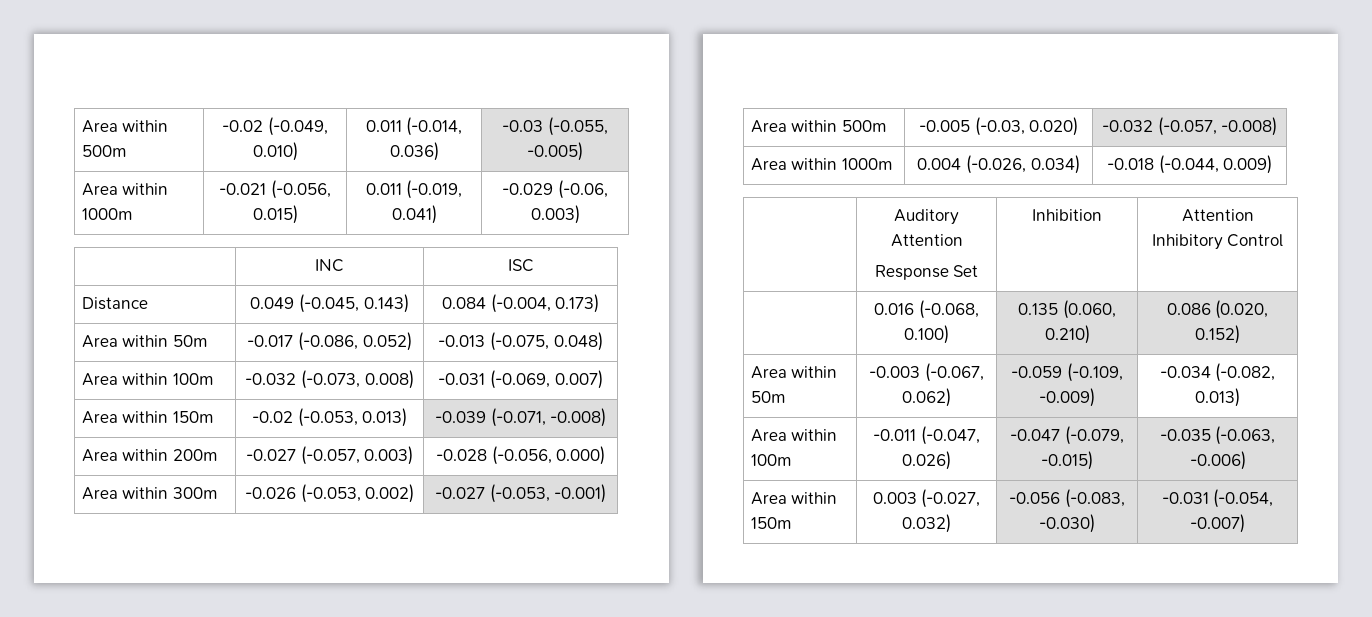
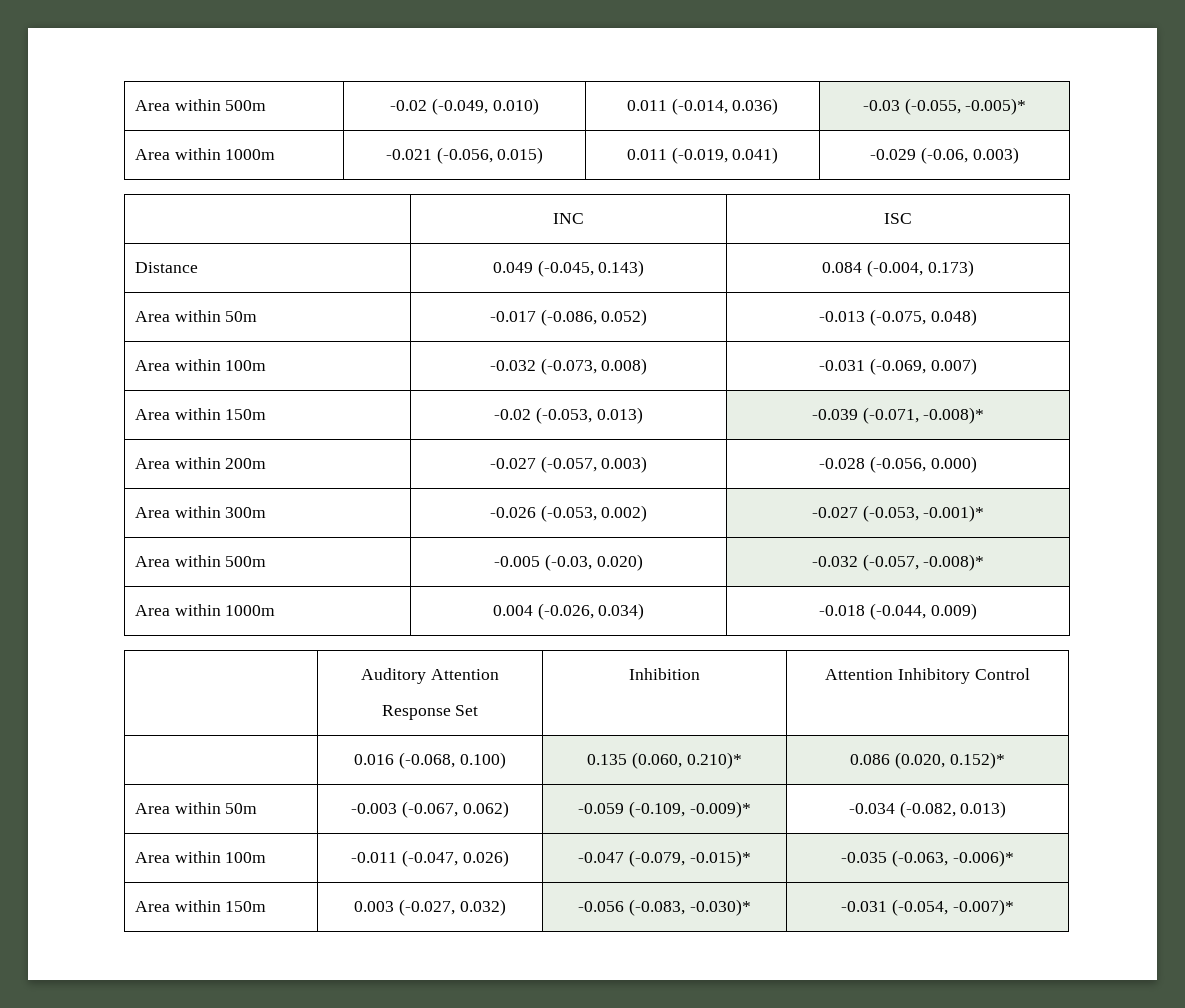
[527,142,583,161] -0.005) -> [965,98,1027,115] -0.005)*
[550,408,607,427] -0.008) -> [923,407,985,424] -0.008)*
[554,484,607,503] -0.001) -> [923,505,985,522] -0.001)*
[1221,117,1278,136] -0.008) -> [923,554,985,571] -0.008)*
[1044,325,1090,344] 0.210) -> [686,752,742,769] 0.210)*
[1195,325,1240,344] 0.152) -> [949,752,1005,769] 0.152)*
[1039,388,1095,407] -0.009) -> [689,801,751,818] -0.009)*
[1041,451,1093,470] -0.015) -> [689,850,751,867] -0.015)*
[1189,451,1246,470] -0.006) -> [952,850,1014,867] -0.006)*
[1039,514,1095,533] -0.030) -> [689,899,751,916] -0.030)*
[1190,514,1245,533] -0.007) -> [952,899,1014,916] -0.007)*

